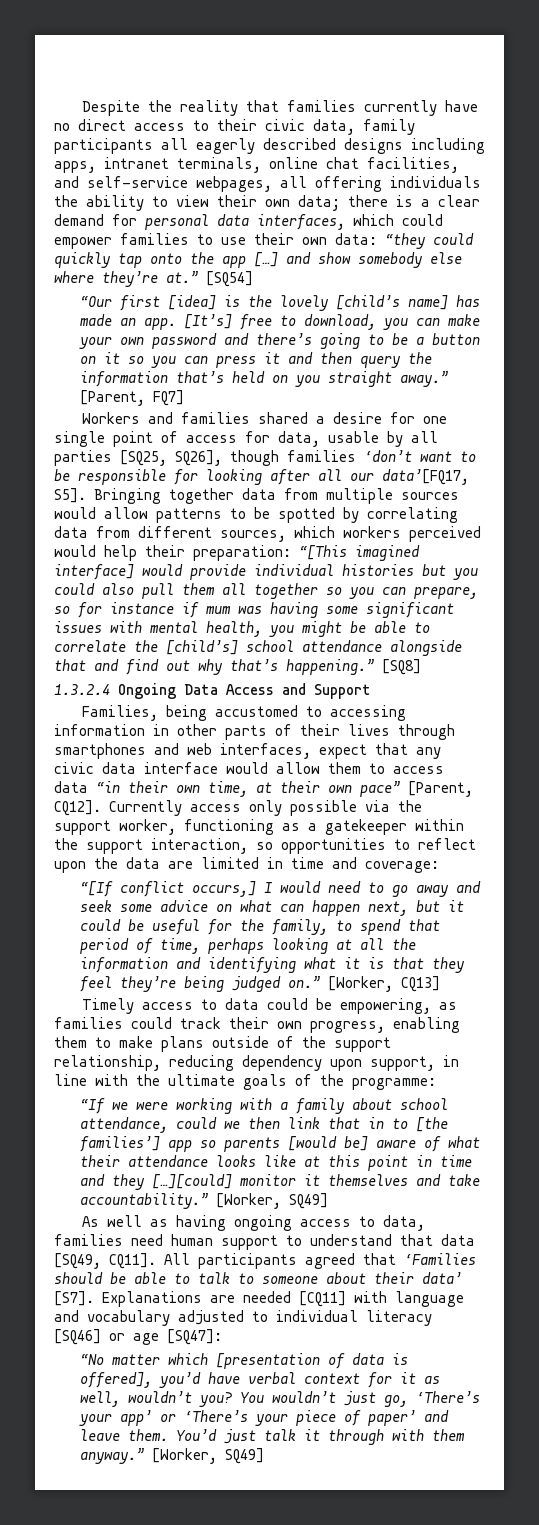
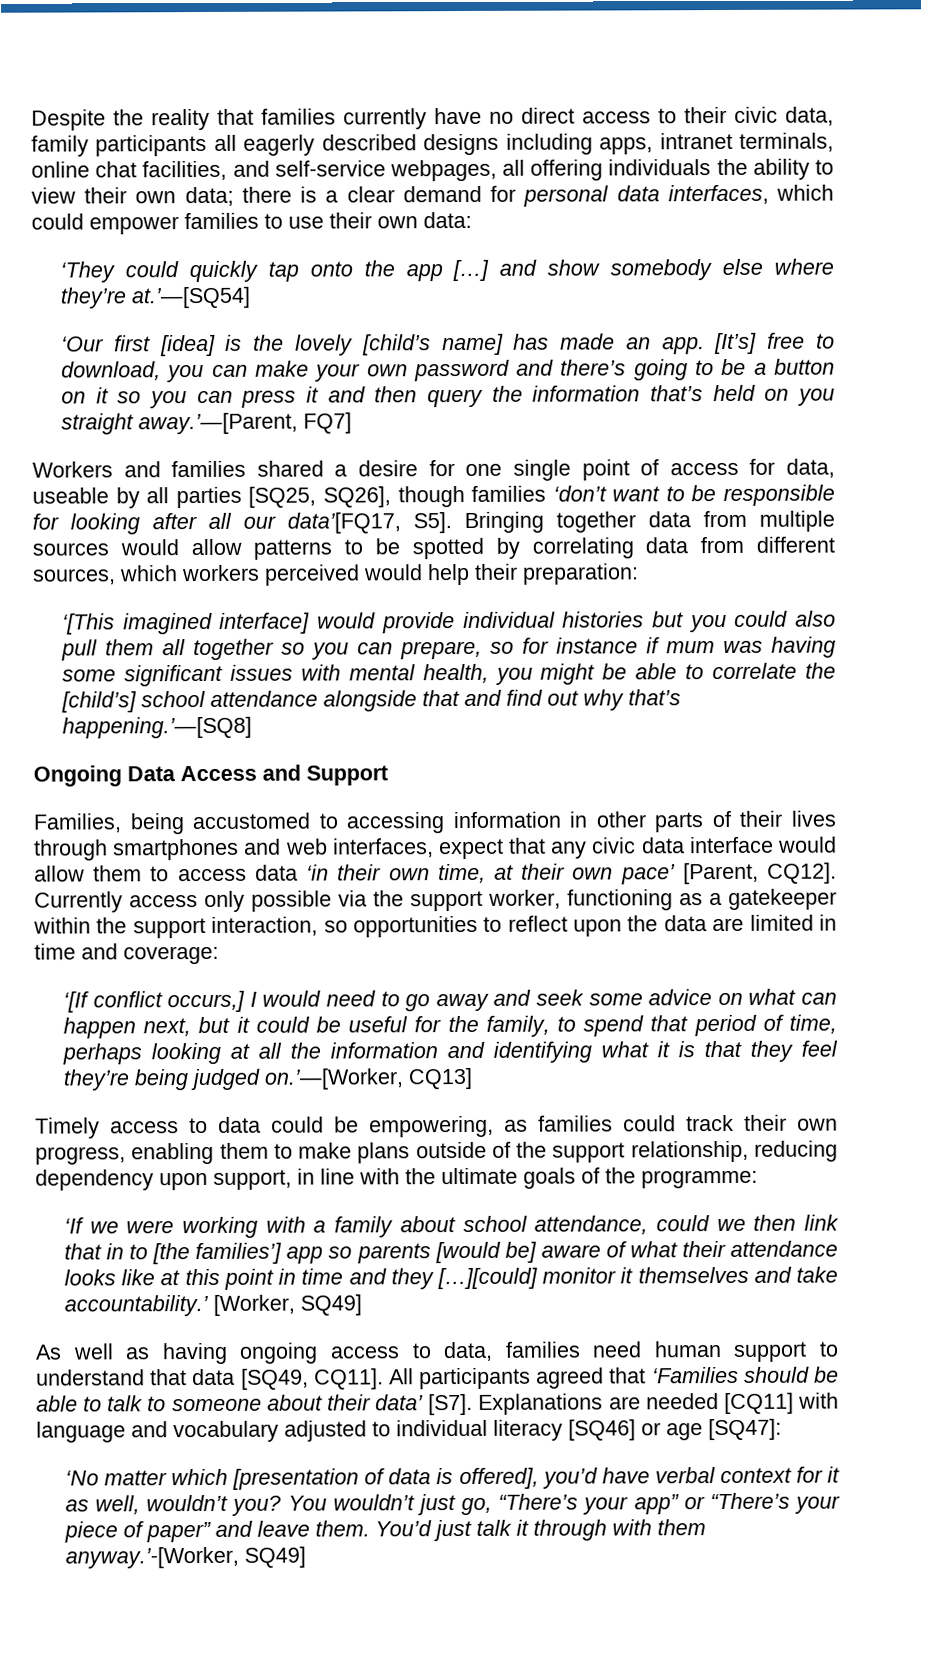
[385,233,426,249] “they -> [60,261,116,283] // ‘They
[166,271,253,287] [80,296,113,307] at.” [SQ54] // “Our -> [131,286,251,309] [61,336,105,352] at.’—[SQ54] // ‘Our
[400,371,449,387] [80,390,146,406] away.” [Parent, -> [138,412,299,435] away.’—[Parent,
[328,431,379,443] usable -> [32,487,109,504] useable
[299,545,347,560] “[This -> [62,613,116,635] // ‘[This
[286,659,421,675] [54,684,110,695] happening.” [SQ8] // 1.3.2.4 -> [62,716,253,739] happening.’—[SQ8] //
[96,781,120,793] “in -> [306,864,330,881] ‘in
[360,781,400,797] pace” -> [620,864,676,885] pace’
[80,881,114,897] “[If -> [63,991,90,1013] ‘[If
[288,976,394,992] on.” [Worker, -> [264,1068,404,1090] on.’—[Worker,
[80,1098,106,1114] “If -> [64,1217,85,1234] ‘If
[80,1193,209,1209] accountability.” -> [64,1294,210,1317] accountability.’
[80,1354,105,1365] “No -> [65,1470,100,1486] ‘No
[416,1391,481,1403] [79,1410,249,1426] ‘There’s your app’ or ‘There’s -> [498,1492,790,1515] “There’s your app” or “There’s
[368,1410,417,1426] paper’ -> [146,1521,212,1543] paper”
[80,1448,218,1464] anyway.” [Worker, -> [65,1546,240,1569] anyway.’-[Worker,

